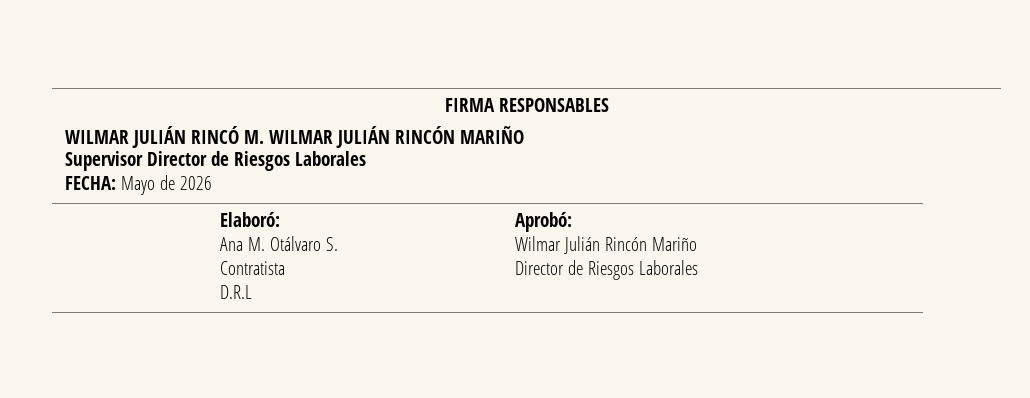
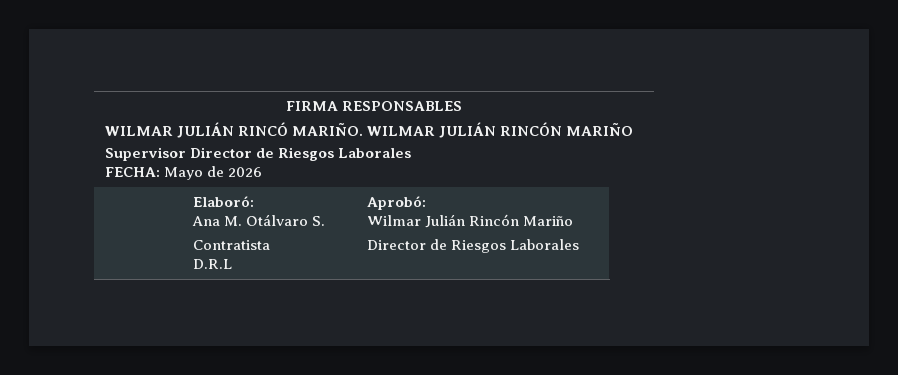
[243,130,264,144] M. -> [292,123,364,136] MARIÑO.

